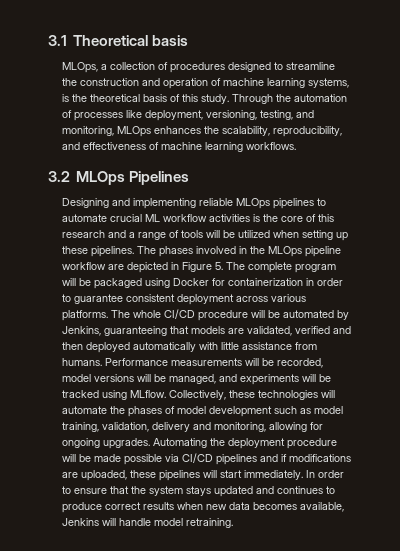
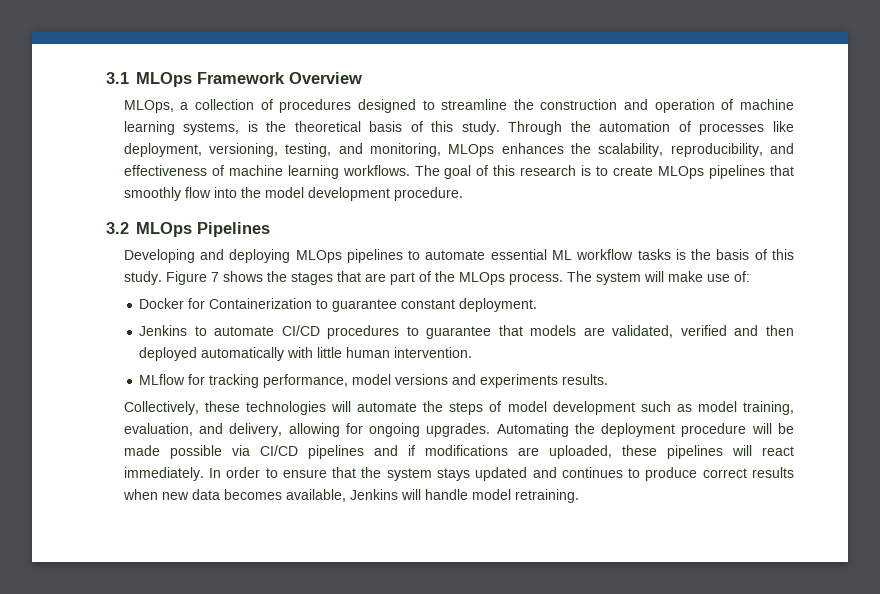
[72,35,188,46] Theoretical basis -> [136,72,362,87] MLOps Framework Overview
(296, 146) none -> [414,165,795,179] [123,187,463,201] The goal of this research is to create MLOps pipelines that smoothly flow into the model development procedure.
[61,198,233,209] Designing and implementing reliable -> [123,249,291,263] Developing and deploying
[109,214,142,222] crucial -> [490,249,547,260] essential
[208,214,334,222] [61,230,348,241] [61,246,341,257] [61,262,336,273] [61,278,343,289] [61,294,306,305] [61,309,349,321] [61,326,167,336] activities is the core of this research and a range of tools will be utilized when setting up these pipelines. The phases involved in the MLOps pipeline workflow are depicted in Figure 5. The complete program will be packaged using Docker for containerization in order to guarantee consistent deployment across various platforms. The whole CI/CD procedure will be automated by Jenkins, guaranteeing -> [637,249,794,260] [123,271,750,285] [139,298,538,312] [139,325,492,339] tasks is the basis of this study. Figure 7 shows the stages that are part of the MLOps process. The system will make use of: // Docker for Containerization to guarantee constant deployment. // Jenkins to automate CI/CD procedures to guarantee
[241,342,317,350] [61,358,323,368] [61,374,331,385] [61,390,166,400] assistance from humans. Performance measurements will be recorded, model versions will be managed, and experiments will be tracked using MLflow. -> [346,347,473,358] [139,374,609,388] human intervention. // MLflow for tracking performance, model versions and experiments results. //
[127,406,162,417] phases -> [449,402,484,415] steps
[101,422,266,432] validation, delivery and monitoring, -> [123,423,283,437] evaluation, and delivery,
[219,470,242,478] start -> [762,446,795,456] react

